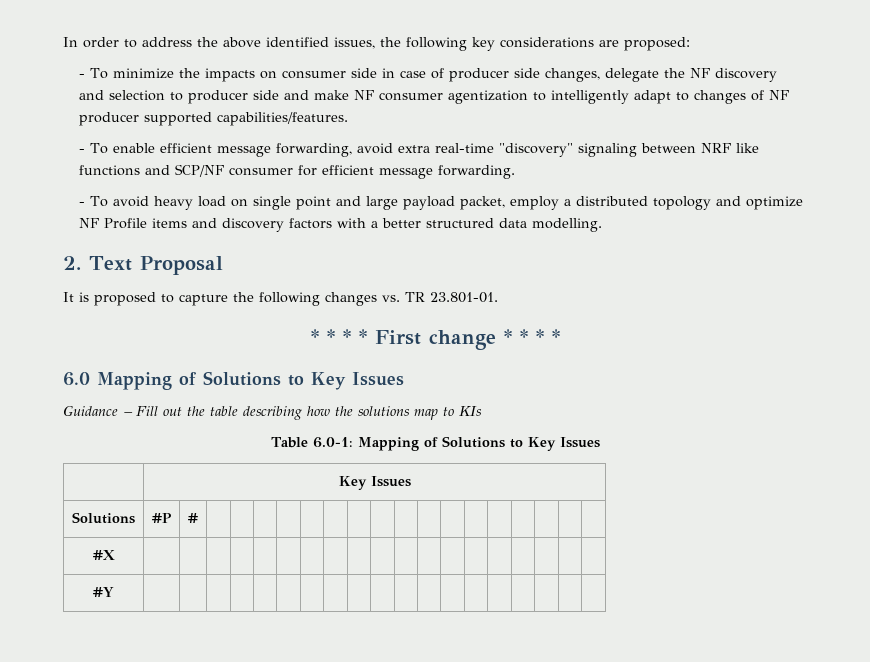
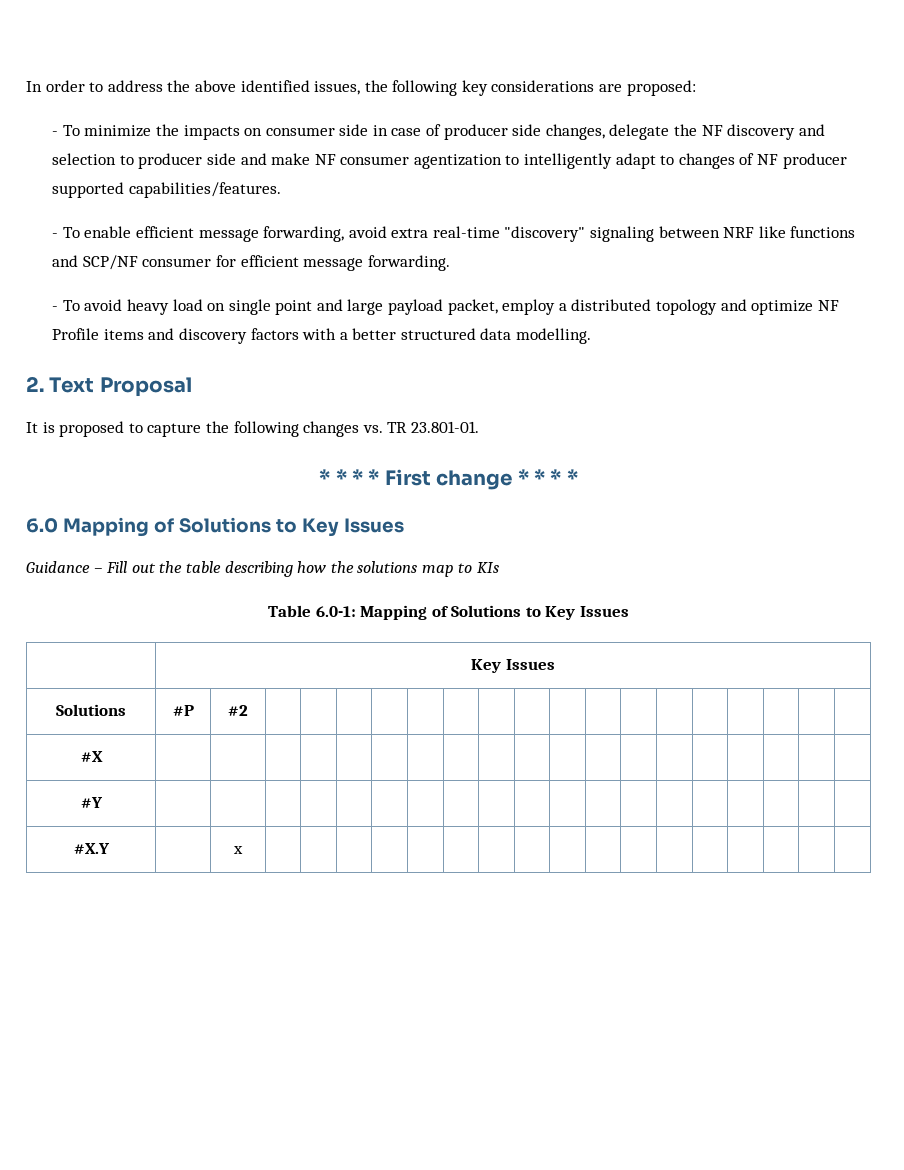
[188,513,198,523] # -> [228,705,248,716] #2
(114, 592) none -> [73,843,110,854] [233,846,243,854] // #X.Y | | x | | | | | | | | | | | | | | | | |

